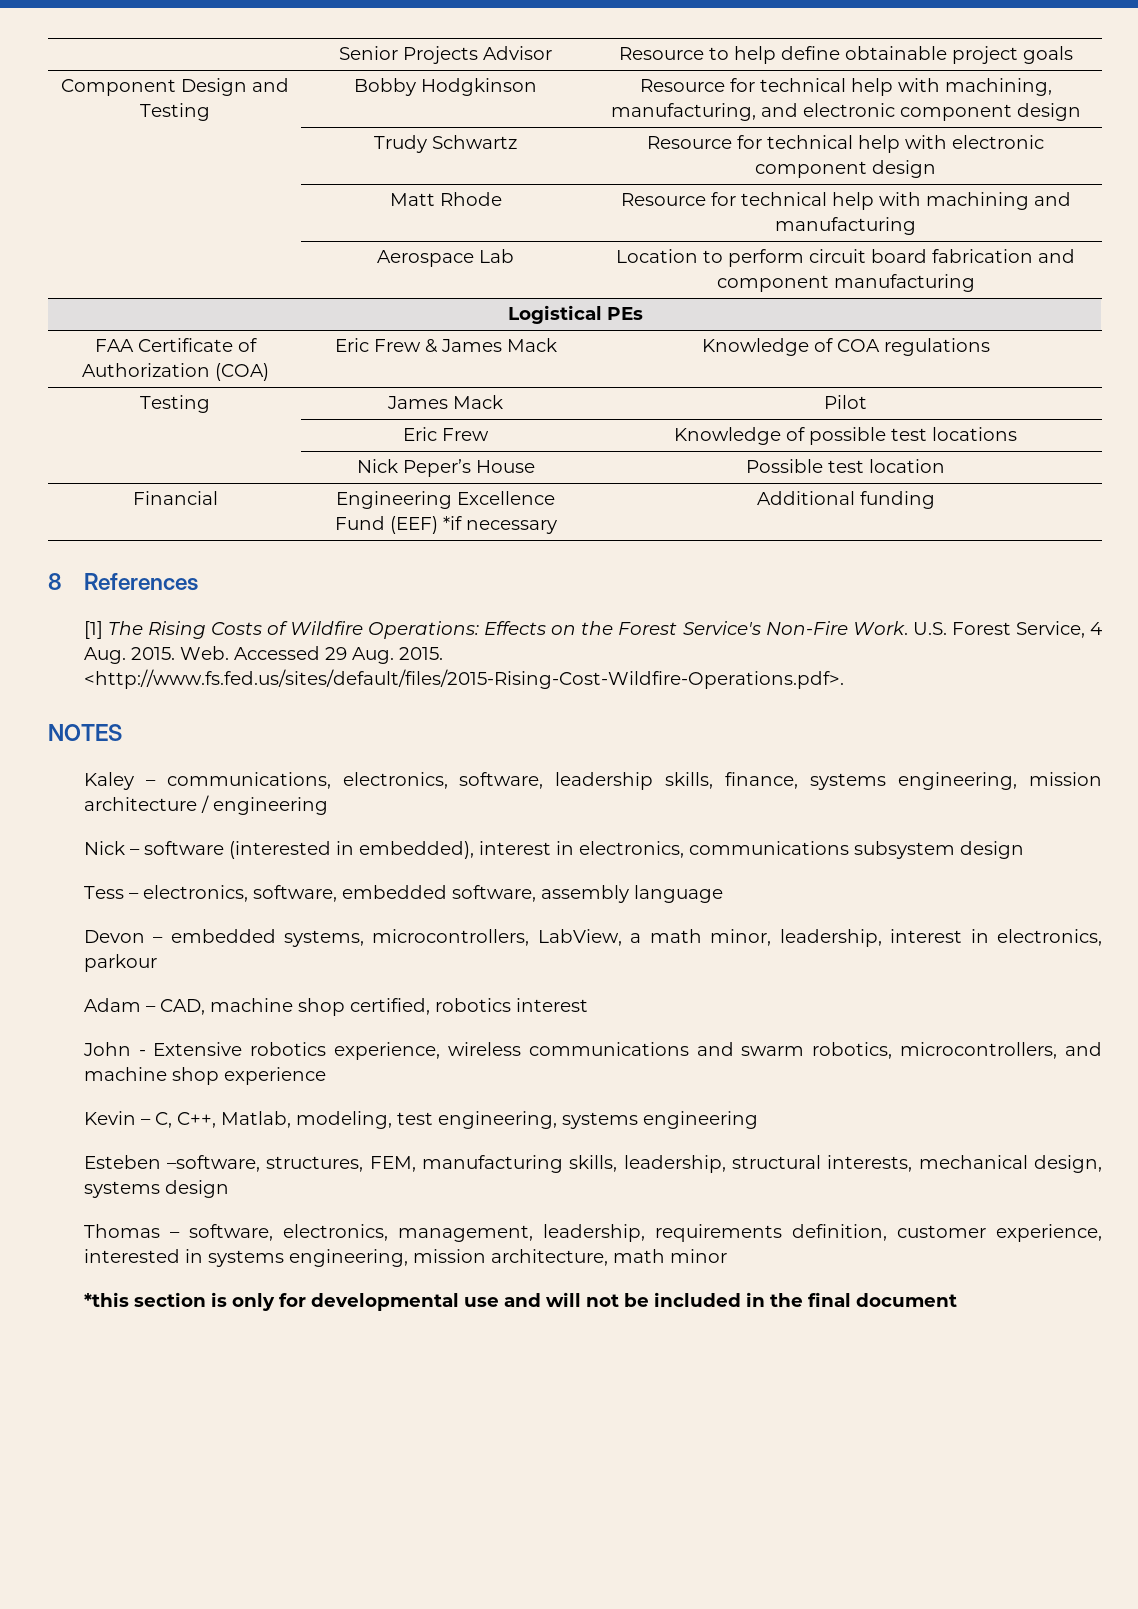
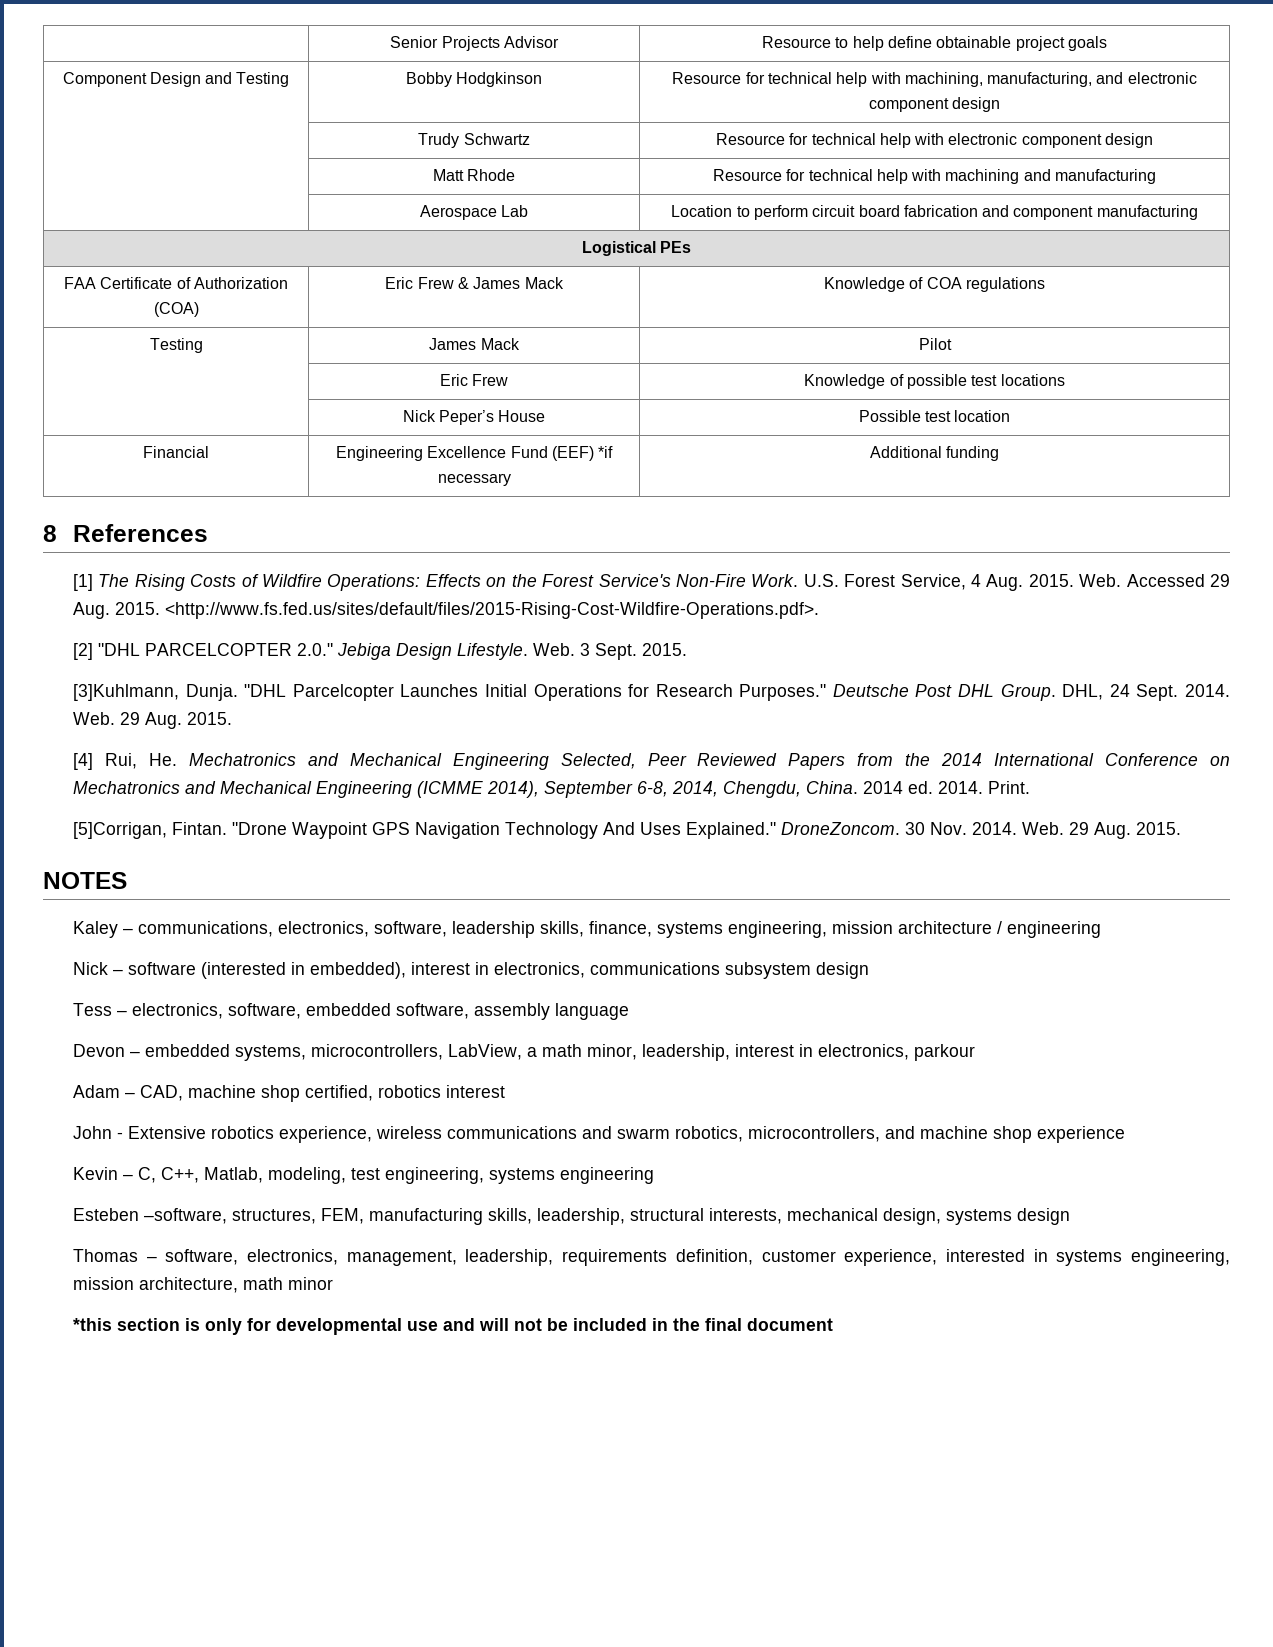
(844, 679) none -> [73,643,688,660] [73,684,1231,701] [73,712,233,729] [73,753,1231,770] [73,781,1031,798] [73,822,1182,839] // [2] "DHL PARCELCOPTER 2.0." Jebiga Design Lifestyle. Web. 3 Sept. 2015. // [3]Kuhlmann, Dunja. "DHL Parcelcopter Launches Initial Operations for Research Purposes." Deutsche Post DHL Group. DHL, 24 Sept. 2014. Web. 29 Aug. 2015. // [4] Rui, He. Mechatronics and Mechanical Engineering Selected, Peer Reviewed Papers from the 2014 International Conference on Mechatronics and Mechanical Engineering (ICMME 2014), September 6-8, 2014, Chengdu, China. 2014 ed. 2014. Print. // [5]Corrigan, Fintan. "Drone Waypoint GPS Navigation Technology And Uses Explained." DroneZoncom. 30 Nov. 2014. Web. 29 Aug. 2015.

